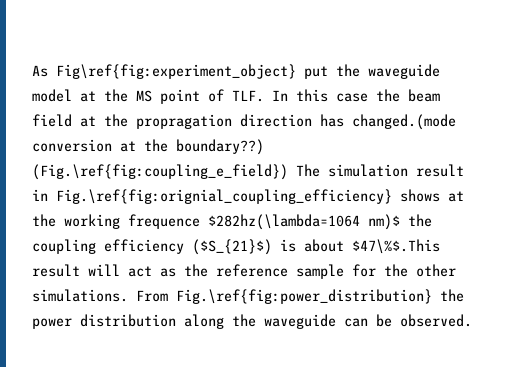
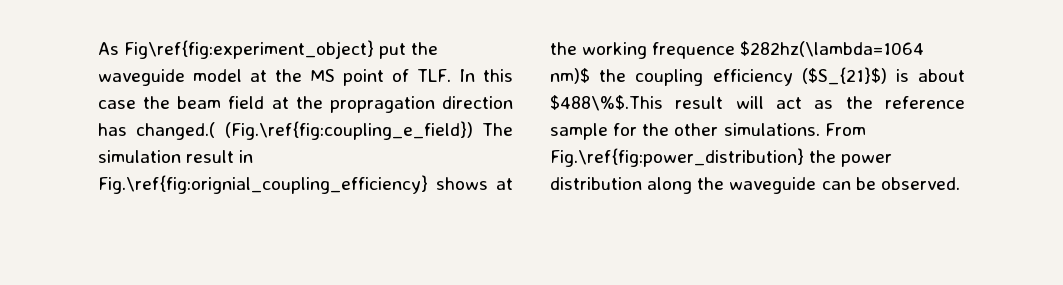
[352,114,456,130] [32,139,264,155] changed.(mode conversion at the boundary??) -> [136,122,216,140] changed.(
[352,239,440,254] $47\%$.This -> [550,95,663,111] $488\%$.This

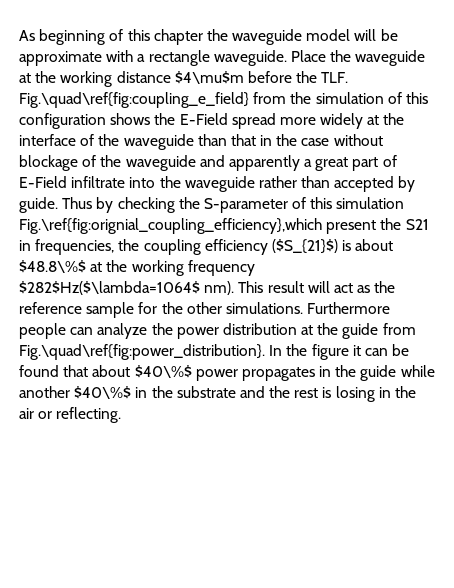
[124,40,439,59] [98,69,513,86] [98,96,513,113] [98,121,513,140] [98,150,254,163] [98,175,513,194] [550,41,925,59] [550,68,590,84] Fig\ref{fig:experiment_object} put the waveguide model at the MS point of TLF. In this case the beam field at the propragation direction has changed.( (Fig.\ref{fig:coupling_e_field}) The simulation result in Fig.\ref{fig:orignial_coupling_efficiency} shows at the working frequence $282hz(\lambda=1064 nm)$ -> [39,29,398,45] [19,50,426,66] [19,71,349,87] [19,92,428,108] [19,113,405,129] [19,134,383,150] [19,155,397,171] [19,176,416,192] [19,197,405,213] [19,218,429,234] [19,239,115,255] beginning of this chapter the waveguide model will be approximate with a rectangle waveguide. Place the waveguide at the working distance $4\mu$m before the TLF. Fig.\quad\ref{fig:coupling_e_field} from the simulation of this configuration shows the E-Field spread more widely at the interface of the waveguide than that in the case without blockage of the waveguide and apparently a great part of E-Field infiltrate into the waveguide rather than accepted by guide. Thus by checking the S-parameter of this simulation Fig.\ref{fig:orignial_coupling_efficiency},which present the S21 in frequencies,
[550,95,663,111] $488\%$.This -> [19,260,255,276] [19,281,264,295] $48.8\%$ at the working frequency $282$Hz($\lambda=1064$ nm). This
[824,123,866,136] [550,148,893,167] [550,177,960,194] From Fig.\ref{fig:power_distribution} the power distribution along the waveguide can be observed. -> [307,302,391,314] [19,323,416,339] [19,344,410,360] [19,365,435,381] [19,386,417,402] [19,407,122,423] Furthermore people can analyze the power distribution at the guide from Fig.\quad\ref{fig:power_distribution}. In the figure it can be found that about $40\%$ power propagates in the guide while another $40\%$ in the substrate and the rest is losing in the air or reflecting.

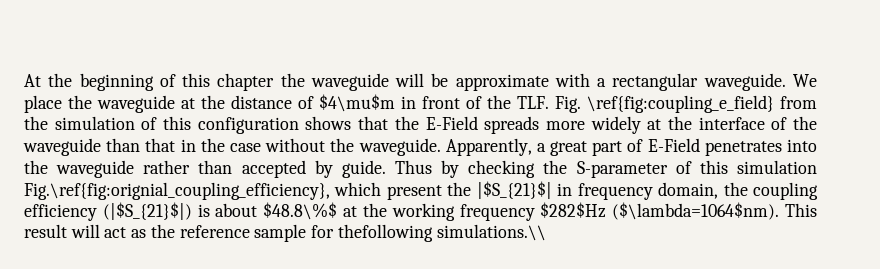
[19,30,35,41] As -> [24,73,73,87] At the
[306,29,351,41] model -> (389, 82) none
[148,50,426,66] [19,71,349,87] [19,92,249,108] rectangle waveguide. Place the waveguide at the working distance $4\mu$m before the TLF. Fig.\quad\ref{fig:coupling_e_field} -> [612,73,817,91] [24,94,774,113] rectangular waveguide. We place the waveguide at the distance of $4\mu$m in front of the TLF. Fig. \ref{fig:coupling_e_field}
(151, 119) none -> [358,116,389,130] that
[231,113,276,129] spread -> [484,116,540,134] spreads
[19,155,300,171] blockage of the waveguide and apparently -> [330,138,532,156] the waveguide. Apparently,
[71,176,126,188] infiltrate -> [704,141,782,156] penetrates
[19,218,429,234] [19,239,115,255] Fig.\ref{fig:orignial_coupling_efficiency},which present the S21 in frequencies, -> [24,181,719,200] Fig.\ref{fig:orignial_coupling_efficiency}, which present the |$S_{21}$| in frequency domain,
[271,239,338,254] ($S_{21}$) -> [102,202,192,220] (|$S_{21}$|)
[19,281,235,295] $282$Hz($\lambda=1064$ nm). -> [540,202,780,220] $282$Hz ($\lambda=1064$nm).
[161,302,391,314] [19,323,416,339] [19,344,410,360] [19,365,435,381] [19,386,417,402] [19,407,122,423] the other simulations. Furthermore people can analyze the power distribution at the guide from Fig.\quad\ref{fig:power_distribution}. In the figure it can be found that about $40\%$ power propagates in the guide while another $40\%$ in the substrate and the rest is losing in the air or reflecting. -> [337,224,546,242] thefollowing simulations.\\

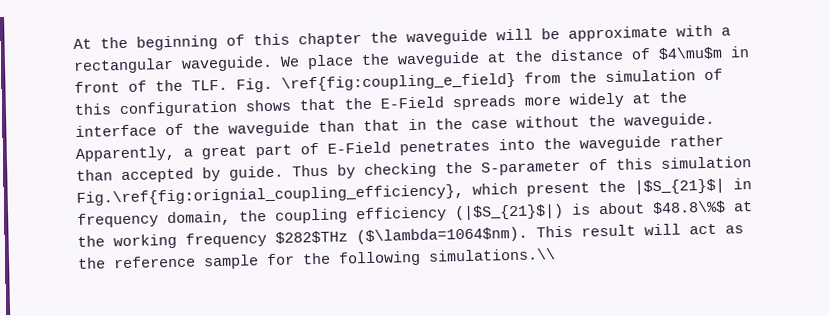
[540,202,607,218] $282$Hz -> [275,230,348,244] $282$THz
[337,224,433,242] thefollowing -> [302,250,421,267] the following

